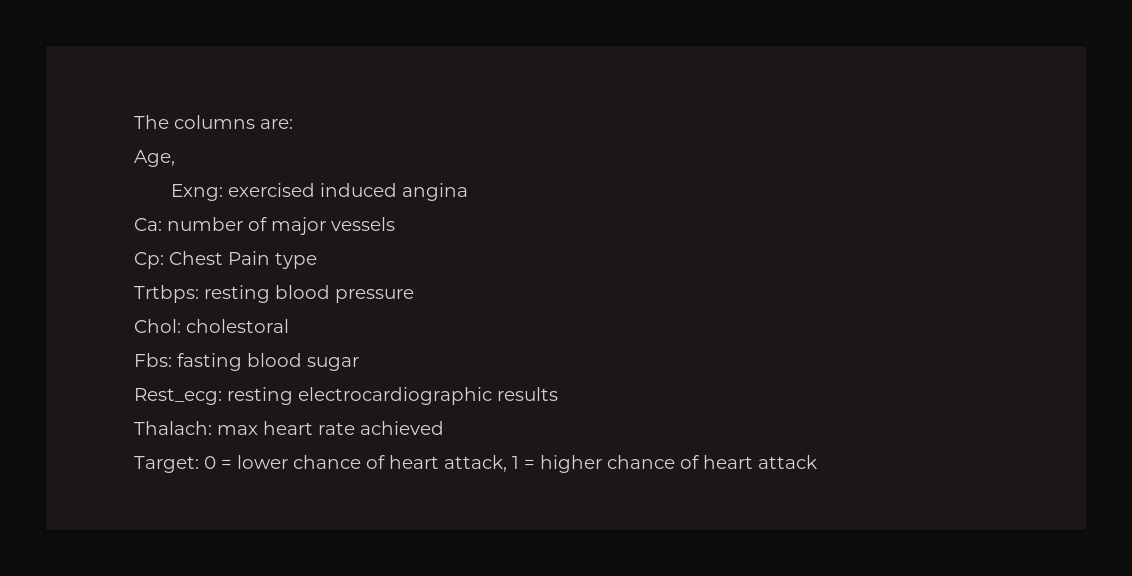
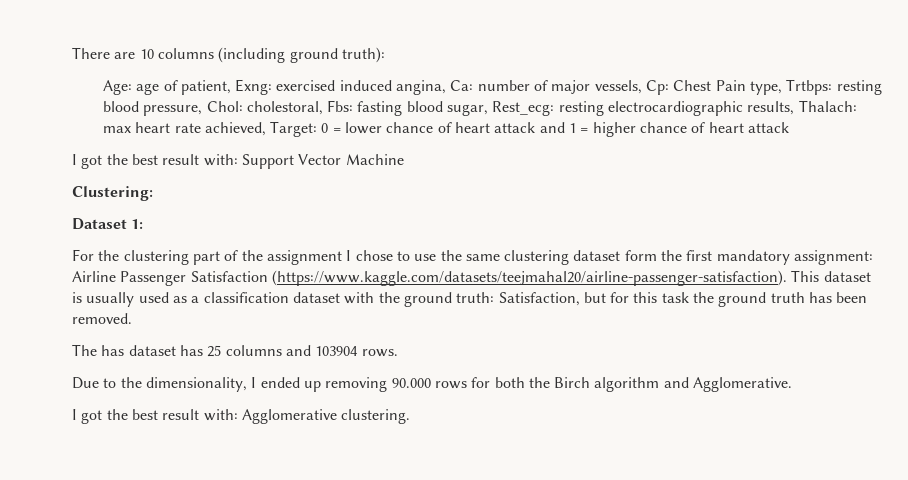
[134,115,293,129] [134,150,175,167] The columns are: // Age, // -> [72,47,385,63] [102,80,231,95] There are 10 columns (including ground truth): // Age: age of patient,
[401,183,468,201] angina // -> [396,80,447,95] angina,
[331,217,395,231] vessels // -> [594,80,642,94] vessels,
[275,252,317,269] type // -> [749,81,782,95] type,
[335,289,414,303] [134,319,289,333] pressure // Chol: cholestoral // -> [143,101,323,116] pressure, Chol: cholestoral,
[307,357,359,371] sugar // -> [447,104,489,116] sugar,
[497,387,558,401] results // -> [747,101,795,115] results,
[360,421,444,435] achieved // -> [204,122,266,136] achieved,
[444,455,507,472] attack, -> [494,122,565,133] attack and
(817, 462) none -> [72,154,404,169] [72,186,153,201] [72,218,144,230] [72,249,874,265] [72,270,871,286] [72,292,868,307] [72,313,132,324] [72,344,398,357] [72,377,793,392] [72,409,411,424] // I got the best result with: Support Vector Machine // Clustering: // Dataset 1: // For the clustering part of the assignment I chose to use the same clustering dataset form the first mandatory assignment: Airline Passenger Satisfaction (https://www.kaggle.com/datasets/teejmahal20/airline-passenger-satisfaction). This dataset is usually used as a classification dataset with the ground truth: Satisfaction, but for this task the ground truth has been removed. // The has dataset has 25 columns and 103904 rows. // Due to the dimensionality, I ended up removing 90.000 rows for both the Birch algorithm and Agglomerative. // I got the best result with: Agglomerative clustering.

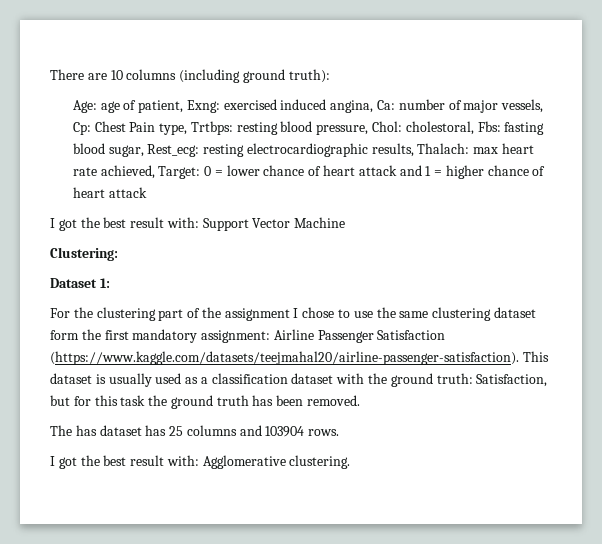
[72,377,793,392] // Due to the dimensionality, I ended up removing 90.000 rows for both the Birch algorithm and Agglomerative. -> (340, 432) none

